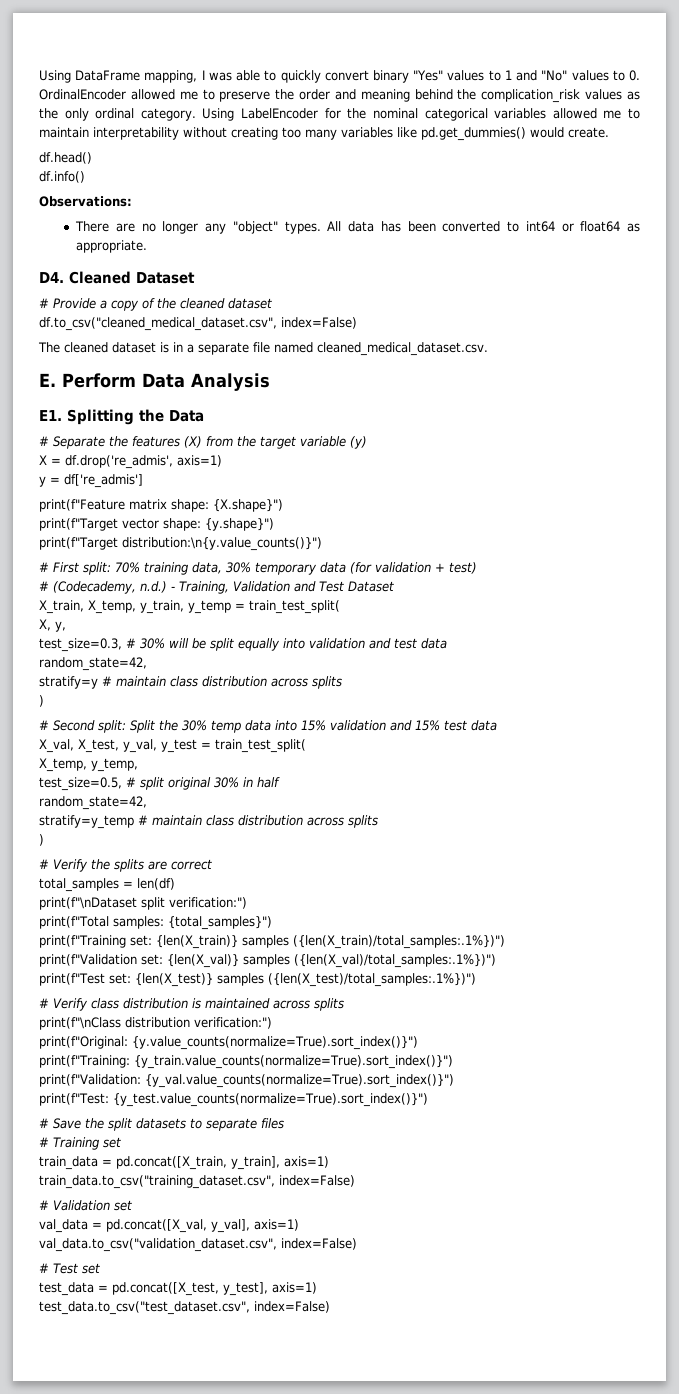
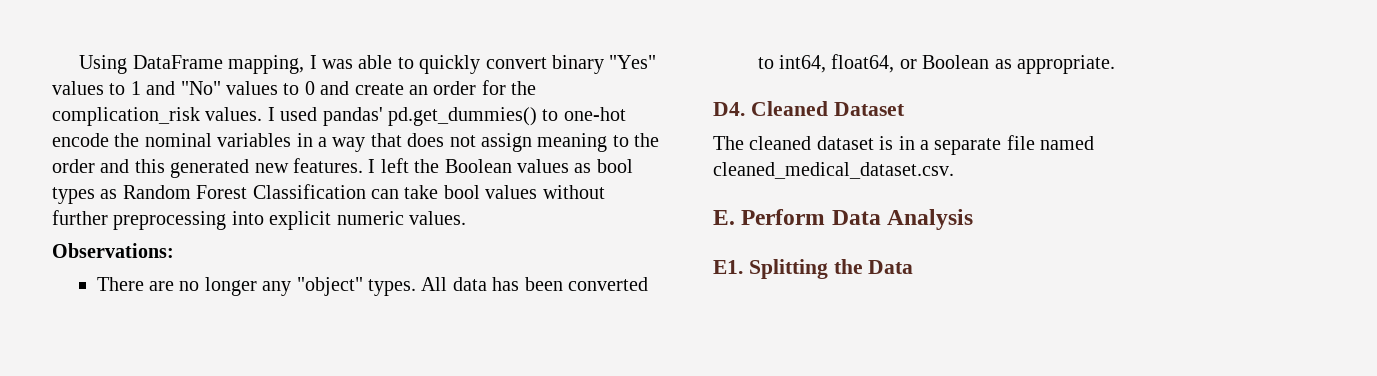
[629,70,640,81] [39,89,640,103] [39,108,641,121] [39,127,609,141] [39,152,92,164] [39,171,85,183] 0. OrdinalEncoder allowed me to preserve the order and meaning behind the complication_risk values as the only ordinal category. Using LabelEncoder for the nominal categorical variables allowed me to maintain interpretability without creating too many variables like pd.get_dummies() would create. // df.head() // df.info() -> [304,80,537,95] [52,107,626,126] [52,133,660,152] [52,158,633,178] [52,184,605,204] [52,210,466,230] 0 and create an order for the complication_risk values. I used pandas' pd.get_dummies() to one-hot encode the nominal variables in a way that does not assign meaning to the order and this generated new features. I left the Boolean values as bool types as Random Forest Classification can take bool values without further preprocessing into explicit numeric values.
[525,221,621,232] int64 or float64 -> [779,54,990,73] int64, float64, or Boolean
[39,298,272,311] [39,317,357,331] // # Provide a copy of the cleaned dataset // df.to_csv("cleaned_medical_dataset.csv", index=False) -> (905, 109) none
[39,436,367,449] [39,455,222,469] [39,474,143,488] [39,499,283,512] [39,518,274,531] [39,537,322,551] [39,562,477,575] [39,581,394,594] [39,600,340,614] [39,619,66,632] [39,638,447,652] [39,657,147,671] [39,676,342,689] [39,695,44,707] [39,720,497,733] [39,739,306,753] [39,758,138,772] [39,777,280,791] [39,796,147,810] [39,815,378,829] [39,834,44,846] [39,859,212,872] [39,878,175,892] [39,897,247,910] [39,916,272,930] [39,935,505,949] [39,954,496,968] [39,973,476,987] [39,998,344,1011] [39,1017,272,1030] [39,1036,418,1050] [39,1055,453,1069] [39,1074,454,1088] [39,1093,428,1107] [39,1118,284,1131] [39,1137,121,1150] [39,1156,329,1170] [39,1175,355,1189] [39,1200,132,1211] [39,1219,299,1233] [39,1238,357,1252] [39,1263,100,1274] [39,1282,317,1296] [39,1301,330,1315] // # Separate the features (X) from the target variable (y) // X = df.drop('re_admis', axis=1) // y = df['re_admis'] // print(f"Feature matrix shape: {X.shape}") // print(f"Target vector shape: {y.shape}") // print(f"Target distribution:\n{y.value_counts()}") // # First split: 70% training data, 30% temporary data (for validation + test) // # (Codecademy, n.d.) - Training, Validation and Test Dataset // X_train, X_temp, y_train, y_temp = train_test_split( // X, y, // test_size=0.3, # 30% will be split equally into validation and test data // random_state=42, // stratify=y # maintain class distribution across splits // ) // # Second split: Split the 30% temp data into 15% validation and 15% test data // X_val, X_test, y_val, y_test = train_test_split( // X_temp, y_temp, // test_size=0.5, # split original 30% in half // random_state=42, // stratify=y_temp # maintain class distribution across splits // ) // # Verify the splits are correct // total_samples = len(df) // print(f"\nDataset split verification:") // print(f"Total samples: {total_samples}") // print(f"Training set: {len(X_train)} samples ({len(X_train)/total_samples:.1%})") // print(f"Validation set: {len(X_val)} samples ({len(X_val)/total_samples:.1%})") // print(f"Test set: {len(X_test)} samples ({len(X_test)/total_samples:.1%})") // # Verify class distribution is maintained across splits // print(f"\nClass distribution verification:") // print(f"Original: {y.value_counts(normalize=True).sort_index()}") // print(f"Training: {y_train.value_counts(normalize=True).sort_index()}") // print(f"Validation: {y_val.value_counts(normalize=True).sort_index()}") // print(f"Test: {y_test.value_counts(normalize=True).sort_index()}") // # Save the split datasets to separate files // # Training set // train_data = pd.concat([X_train, y_train], axis=1) // train_data.to_csv("training_dataset.csv", index=False) // # Validation set // val_data = pd.concat([X_val, y_val], axis=1) // val_data.to_csv("validation_dataset.csv", index=False) // # Test set // test_data = pd.concat([X_test, y_test], axis=1) // test_data.to_csv("test_dataset.csv", index=False) -> (914, 267) none

